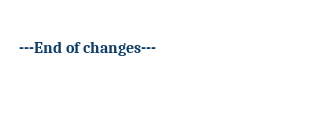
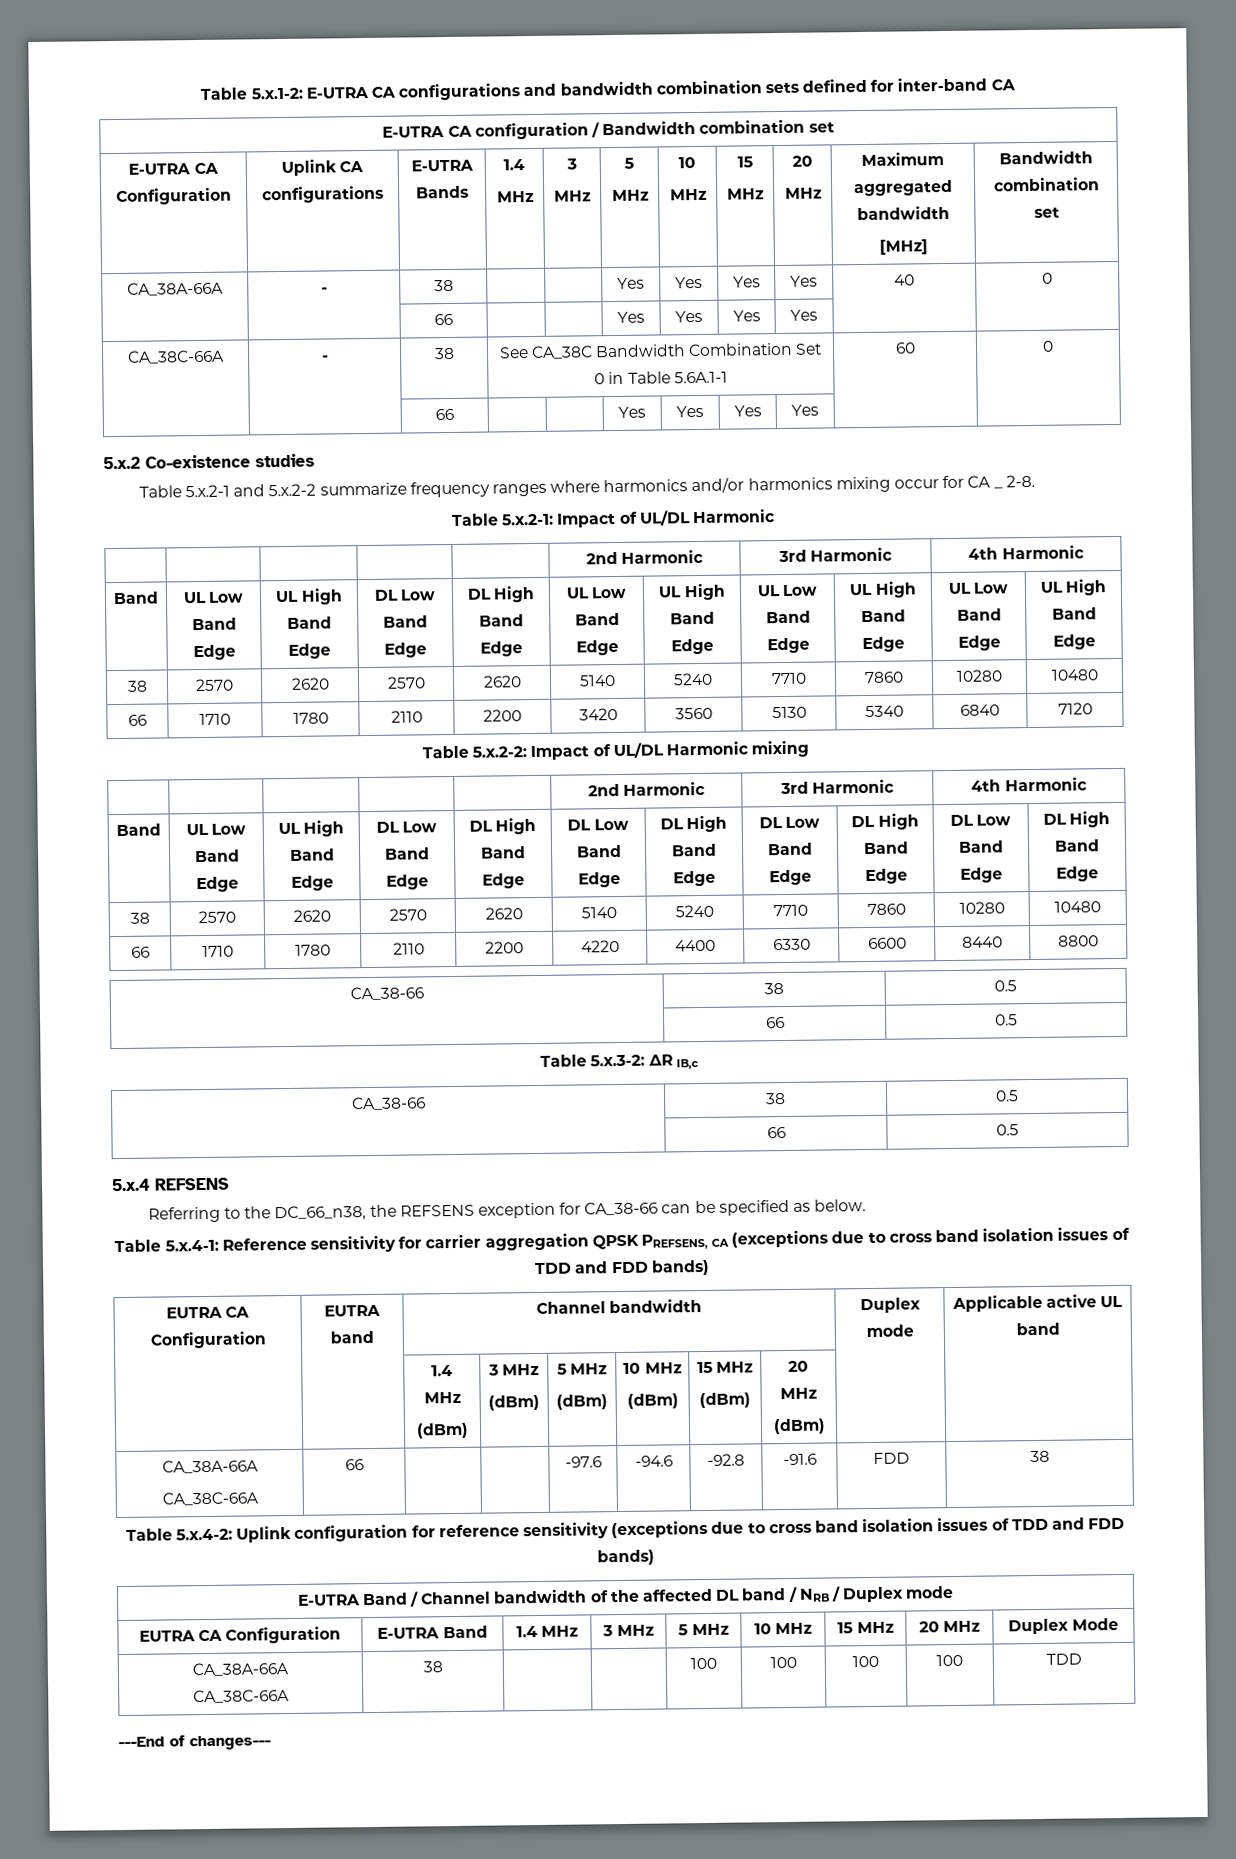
(19, 47) none -> [200,77,1016,101] [382,119,835,140] [128,162,219,175] [116,187,232,205] [280,159,365,177] [262,185,384,204] [410,159,474,172] [416,185,469,199] [503,159,525,171] [496,190,534,203] [565,158,577,170] [554,190,591,202] [624,157,634,169] [611,189,649,202] [678,157,696,169] [669,188,707,201] [736,156,753,168] [727,188,764,200] [791,155,813,167] [784,187,822,199] [861,152,944,167] [854,179,953,197] [857,205,950,221] [879,239,928,255] [998,150,1093,165] [992,177,1100,192] [1033,206,1060,218] [127,281,224,296] [320,287,328,293] [433,279,454,292] [617,277,645,289] [675,276,703,289] [732,276,761,288] [790,275,818,287] [894,274,915,286] [1042,272,1053,284] [434,313,453,326] [617,311,645,323] [675,310,703,323] [732,310,761,322] [790,309,818,321] [127,349,225,364] [321,355,329,361] [433,347,455,360] [498,342,823,360] [594,371,728,385] [894,342,916,354] [1042,340,1054,352] [435,408,454,421] [618,406,646,418] [676,405,704,418] [733,405,762,417] [791,404,819,416] [103,453,315,470] [138,474,1035,498] [451,509,775,528] [585,549,704,565] [777,547,893,563] [968,545,1084,560] [113,591,159,605] [182,591,245,604] [191,617,237,631] [192,644,236,661] [275,588,343,605] [287,616,332,629] [288,643,331,659] [373,589,437,601] [383,615,428,628] [384,642,427,658] [466,585,536,603] [479,614,524,627] [480,641,523,657] [565,586,628,599] [574,612,620,626] [575,639,619,656] [658,583,726,601] [670,611,715,625] [671,638,714,655] [756,584,818,597] [765,610,811,624] [766,637,810,654] [849,581,917,598] [861,609,906,623] [862,636,905,653] [947,582,1009,595] [956,608,1002,621] [957,635,1001,651] [1039,579,1108,596] [1051,607,1097,620] [1052,634,1096,650] [126,680,148,692] [195,678,234,692] [290,677,330,690] [386,676,426,689] [482,675,522,688] [579,675,616,687] [673,672,713,686] [770,672,807,685] [864,671,904,684] [956,669,1003,682] [1050,669,1099,681] [128,714,147,726] [199,713,231,726] [292,712,329,724] [390,710,423,723] [483,709,522,722] [578,707,618,721] [674,707,713,720] [771,706,807,719] [865,705,904,718] [960,704,1000,716] [1057,702,1093,715] [421,740,810,761] [587,781,706,797] [779,779,895,795] [971,777,1087,792] [116,823,161,837] [185,823,247,836] [194,849,240,863] [195,876,239,893] [277,820,345,837] [289,848,335,861] [290,875,334,891] [375,821,438,833] [384,847,430,860] [386,874,429,890] [468,817,537,835] [480,846,526,859] [482,873,525,889] [567,818,629,831] [575,844,622,858] [577,871,621,888] [659,815,728,833] [671,843,717,857] [673,870,716,887] [758,816,821,829] [767,842,813,856] [769,869,812,886] [851,813,919,830] [862,841,909,855] [864,868,908,885] [949,814,1012,826] [958,840,1004,853] [960,867,1003,883] [1042,811,1111,828] [1054,839,1100,852] [1056,866,1099,882] [129,912,150,924] [198,910,236,924] [293,909,331,922] [388,908,427,921] [484,907,523,920] [581,907,617,919] [675,904,714,918] [773,904,808,917] [866,903,906,916] [958,901,1005,914] [1054,901,1101,913] [131,946,150,958] [202,945,234,958] [295,944,331,956] [392,942,425,955] [485,941,524,954] [580,939,620,953] [675,939,716,952] [772,938,811,951] [867,937,907,949] [962,936,1003,948] [1058,935,1099,947] [349,986,424,1001] [764,983,784,995] [994,980,1017,992] [765,1017,785,1029] [995,1014,1018,1026] [540,1054,699,1070] [351,1096,426,1111] [765,1093,786,1105] [995,1090,1019,1102] [766,1126,786,1139] [996,1124,1019,1136] [111,1177,230,1192] [147,1199,867,1223] [114,1227,1130,1253] [535,1259,710,1276] [165,1306,251,1319] [149,1331,267,1349] [324,1304,381,1317] [330,1330,374,1344] [535,1299,703,1315] [859,1297,921,1314] [865,1324,914,1338] [951,1294,1124,1313] [1015,1322,1060,1336] [431,1365,453,1377] [423,1391,461,1404] [416,1422,469,1439] [487,1363,540,1376] [488,1394,540,1411] [556,1363,608,1375] [556,1394,608,1410] [623,1362,682,1374] [626,1393,679,1409] [696,1361,754,1374] [699,1392,751,1409] [788,1360,809,1372] [780,1387,817,1400] [772,1418,826,1435] [161,1459,259,1474] [161,1491,259,1506] [344,1459,364,1471] [564,1456,602,1468] [634,1455,673,1467] [707,1453,745,1466] [782,1453,817,1466] [873,1452,910,1464] [1029,1450,1050,1463] [125,1517,1126,1543] [596,1549,655,1566] [296,1586,955,1607] [138,1626,342,1644] [377,1625,488,1639] [515,1625,579,1638] [602,1624,654,1637] [678,1623,729,1636] [753,1622,813,1635] [837,1621,894,1634] [918,1620,981,1633] [1008,1618,1119,1635] [192,1662,289,1677] [193,1689,290,1704] [422,1661,443,1673] [690,1657,717,1670] [769,1656,797,1669] [852,1655,879,1668] [936,1654,963,1667] [1045,1653,1082,1665] Table 5.x.1-2: E-UTRA CA configurations and bandwidth combination sets defined for inter-band CA // E-UTRA CA configuration / Bandwidth combination set // E-UTRA CA Configuration | Uplink CA configurations | E-UTRA Bands | 1.4 // MHz | 3 // MHz | 5 // MHz | 10 // MHz | 15 // MHz | 20 // MHz | Maximum aggregated bandwidth // [MHz] | Bandwidth combination set // CA_38A-66A | - | 38 | | | Yes | Yes | Yes | Yes | 40 | 0 // | | 66 | | | Yes | Yes | Yes | Yes | | // CA_38C-66A | - | 38 | See CA_38C Bandwidth Combination Set 0 in Table 5.6A.1-1 | 60 | 0 // | | 66 | | | Yes | Yes | Yes | Yes | | // 5.x.2 Co-existence studies // Table 5.x.2-1 and 5.x.2-2 summarize frequency ranges where harmonics and/or harmonics mixing occur for CA _ 2-8. // Table 5.x.2-1: Impact of UL/DL Harmonic // | | | | | 2nd Harmonic | 3rd Harmonic | 4th Harmonic // Band | UL Low Band Edge | UL High Band Edge | DL Low Band Edge | DL High Band Edge | UL Low Band Edge | UL High Band Edge | UL Low Band Edge | UL High Band Edge | UL Low Band Edge | UL High Band Edge // 38 | 2570 | 2620 | 2570 | 2620 | 5140 | 5240 | 7710 | 7860 | 10280 | 10480 // 66 | 1710 | 1780 | 2110 | 2200 | 3420 | 3560 | 5130 | 5340 | 6840 | 7120 // Table 5.x.2-2: Impact of UL/DL Harmonic mixing // | | | | | 2nd Harmonic | 3rd Harmonic | 4th Harmonic // Band | UL Low Band Edge | UL High Band Edge | DL Low Band Edge | DL High Band Edge | DL Low Band Edge | DL High Band Edge | DL Low Band Edge | DL High Band Edge | DL Low Band Edge | DL High Band Edge // 38 | 2570 | 2620 | 2570 | 2620 | 5140 | 5240 | 7710 | 7860 | 10280 | 10480 // 66 | 1710 | 1780 | 2110 | 2200 | 4220 | 4400 | 6330 | 6600 | 8440 | 8800 // CA_38-66 | 38 | 0.5 // | 66 | 0.5 // Table 5.x.3-2: ΔR IB,c // CA_38-66 | 38 | 0.5 // | 66 | 0.5 // 5.x.4 REFSENS // Referring to the DC_66_n38, the REFSENS exception for CA_38-66 can be specified as below. // Table 5.x.4-1: Reference sensitivity for carrier aggregation QPSK PREFSENS, CA (exceptions due to cross band isolation issues of TDD and FDD bands) // EUTRA CA Configuration | EUTRA band | Channel bandwidth | Duplex mode | Applicable active UL band // | | 1.4 MHz // (dBm) | 3 MHz // (dBm) | 5 MHz // (dBm) | 10 MHz // (dBm) | 15 MHz // (dBm) | 20 MHz // (dBm) | | // CA_38A-66A // CA_38C-66A | 66 | | | -97.6 | -94.6 | -92.8 | -91.6 | FDD | 38 // Table 5.x.4-2: Uplink configuration for reference sensitivity (exceptions due to cross band isolation issues of TDD and FDD bands) // E-UTRA Band / Channel bandwidth of the affected DL band / NRB / Duplex mode // EUTRA CA Configuration | E-UTRA Band | 1.4 MHz | 3 MHz | 5 MHz | 10 MHz | 15 MHz | 20 MHz | Duplex Mode // CA_38A-66A // CA_38C-66A | 38 | | | 100 | 100 | 100 | 100 | TDD //

